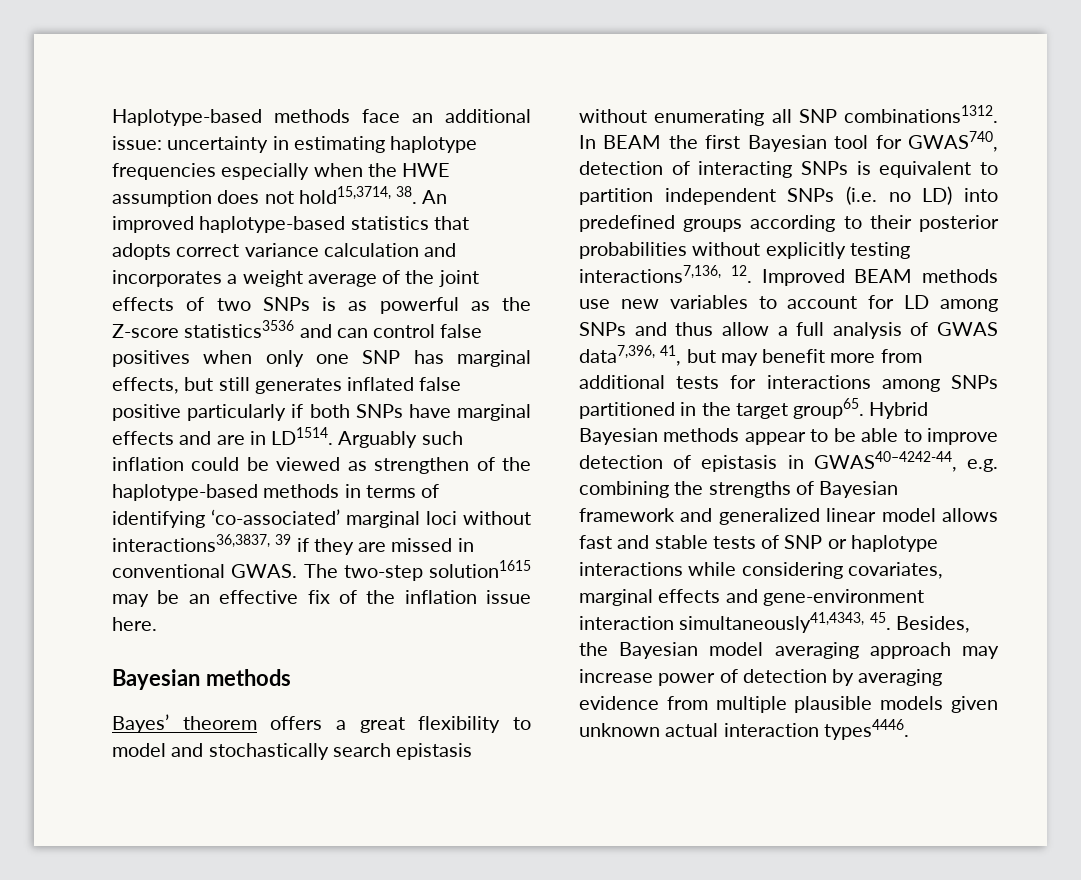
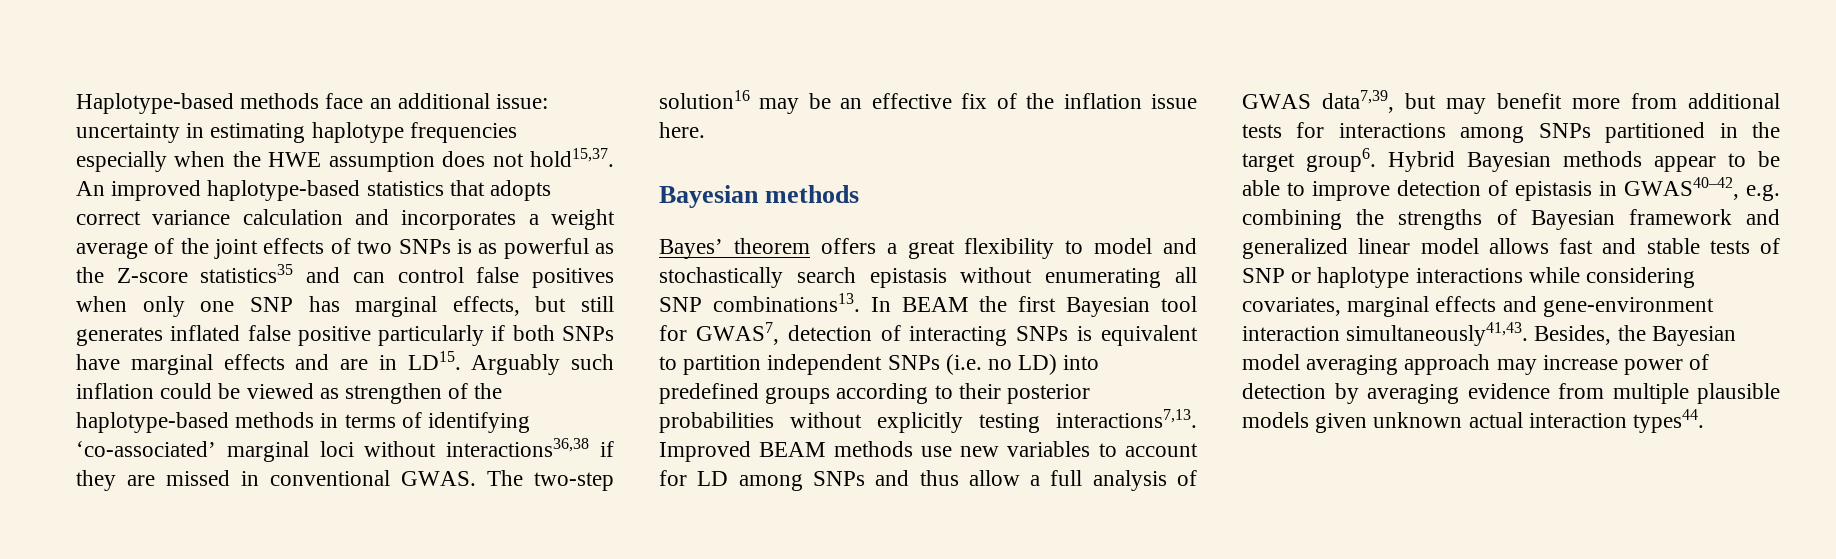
[298,186,418,204] hold15,3714, 38. -> [530,148,614,167] hold15,37.
[184,320,295,338] statistics3536 -> [200,264,294,283] statistics35
[271,427,334,445] LD1514. -> [407,351,461,370] LD15.
[112,534,292,552] interactions36,3837, 39 -> [446,438,590,457] interactions36,38
[429,560,531,578] solution1615 -> [659,90,750,109] solution16
[844,105,998,123] combinations1312. -> [713,293,860,312] combinations13.
[908,131,998,152] GWAS740, -> [695,322,779,345] GWAS7,
[579,265,752,283] interactions7,136, 12. -> [1056,409,1197,428] interactions7,13.
[579,345,682,366] data7,396, 41, -> [1322,90,1394,113] data7,39,
[793,398,865,419] group65. -> [1306,148,1376,172] group6.
[813,451,957,472] GWAS40–4242-44, -> [1624,177,1739,200] GWAS40–42,
[679,612,891,633] simultaneously41,4343, 45. -> [1346,322,1529,346] simultaneously41,43.
[823,719,909,740] types4446. -> [1633,409,1705,433] types44.

